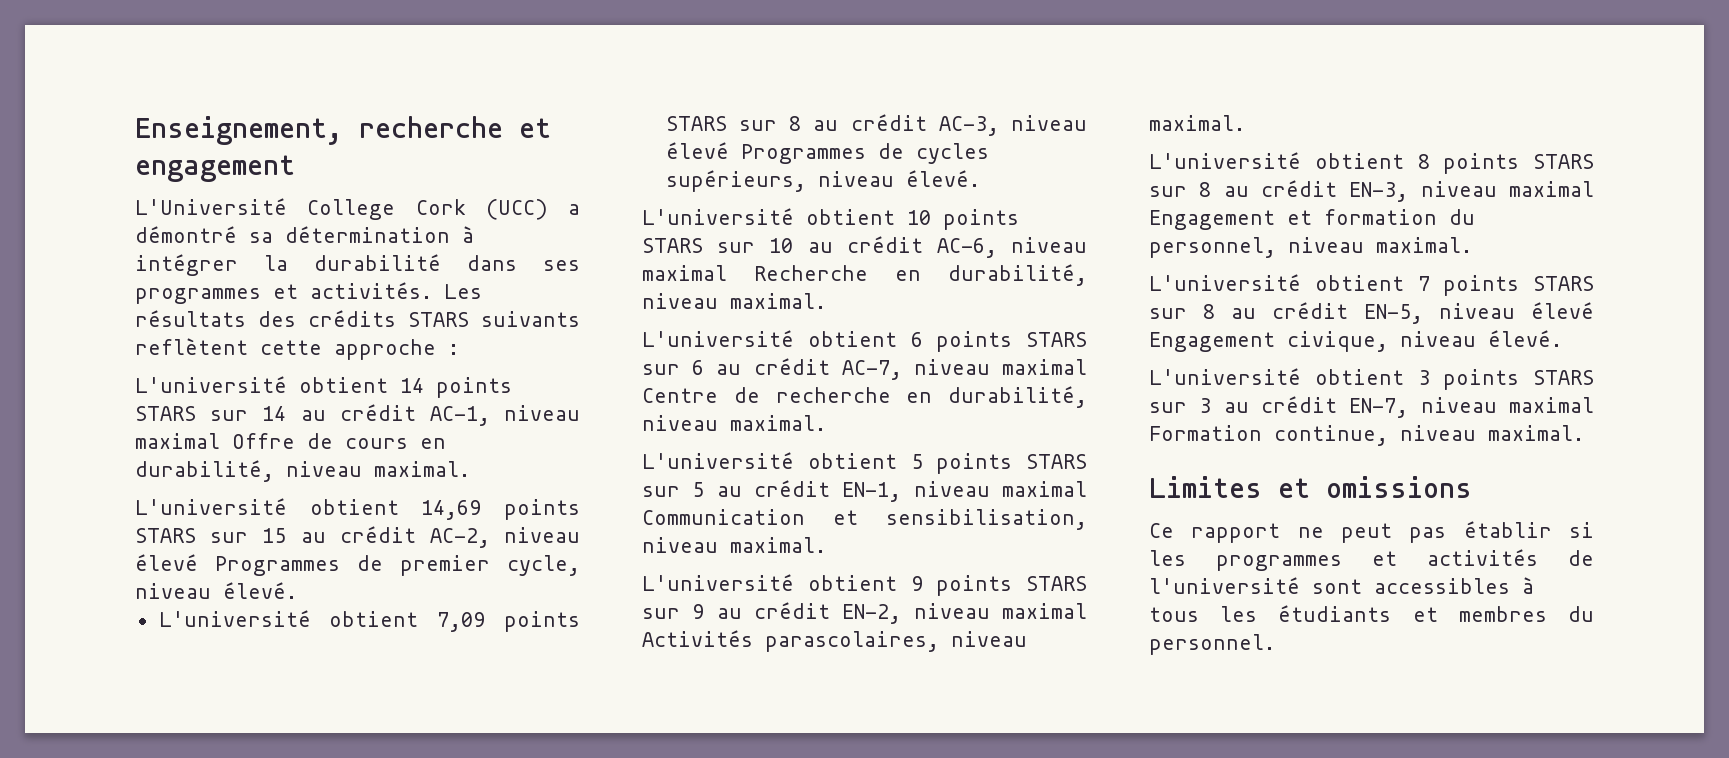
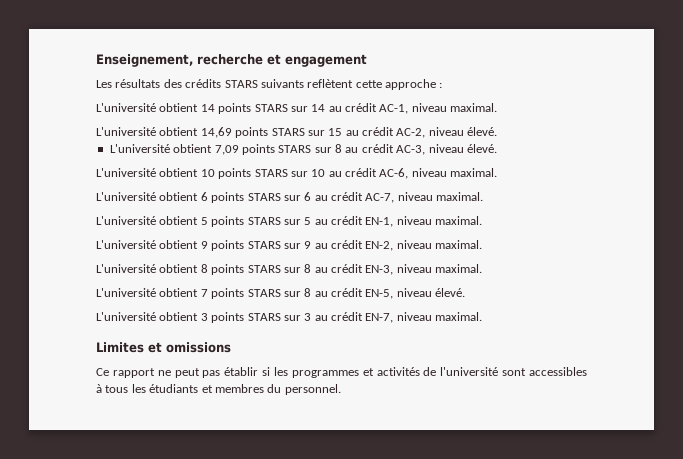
[135,198,580,220] [135,226,474,243] [135,254,580,276] [135,282,432,304] L'Université College Cork (UCC) a démontré sa détermination à intégrer la durabilité dans ses programmes et activités. -> (367, 60) none
[135,433,446,449] [135,460,362,482] maximal Offre de cours en durabilité, niveau -> (447, 107) none
[135,554,580,576] [135,583,211,599] élevé Programmes de premier cycle, niveau -> (464, 131) none
[665,142,989,164] [665,170,894,192] élevé Programmes de cycles supérieurs, niveau -> (464, 148) none
[642,264,1087,286] [642,293,718,309] maximal Recherche en durabilité, niveau -> (447, 172) none
[1002,359,1087,375] [642,386,1087,408] [642,415,718,431] maximal Centre de recherche en durabilité, niveau -> (433, 196) none
[1002,481,1087,497] [642,509,1087,530] [642,537,718,553] maximal Communication et sensibilisation, niveau -> (432, 220) none
[1002,603,1087,619] [642,630,1027,652] maximal Activités parascolaires, niveau -> (432, 244) none
[1509,181,1594,197] [1149,209,1475,230] [1149,237,1364,258] maximal Engagement et formation du personnel, niveau -> (432, 268) none
[1531,302,1594,319] [1149,331,1476,352] élevé Engagement civique, niveau -> (432, 292) none
[1509,397,1594,413] [1149,425,1476,446] maximal Formation continue, niveau -> (432, 316) none

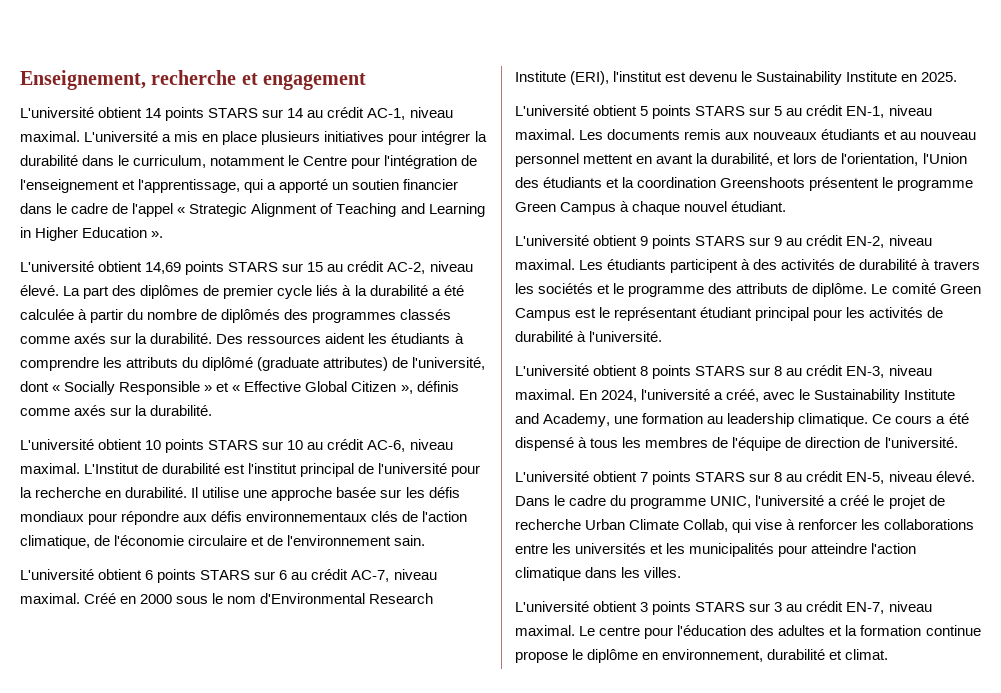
[96,79,443,90] // Les résultats des crédits STARS suivants reflètent cette approche : -> (367, 81) none
(498, 107) none -> [84,131,487,145] [20,155,478,169] [20,179,459,193] [20,203,485,217] [20,227,164,241] L'université a mis en place plusieurs initiatives pour intégrer la durabilité dans le curriculum, notamment le Centre pour l'intégration de l'enseignement et l'apprentissage, qui a apporté un soutien financier dans le cadre de l'appel « Strategic Alignment of Teaching and Learning in Higher Education ».
[109,144,497,155] // L'université obtient 7,09 points STARS sur 8 au crédit AC-3, niveau élevé. -> [63,285,464,299] [20,309,452,323] [20,333,464,344] [20,357,486,371] [20,381,459,395] [20,405,213,416] La part des diplômes de premier cycle liés à la durabilité a été calculée à partir du nombre de diplômés des programmes classés comme axés sur la durabilité. Des ressources aident les étudiants à comprendre les attributs du diplômé (graduate attributes) de l'université, dont « Socially Responsible » et « Effective Global Citizen », définis comme axés sur la durabilité.
(498, 172) none -> [84,463,481,477] [20,487,460,501] [20,511,468,525] [20,535,426,549] L'Institut de durabilité est l'institut principal de l'université pour la recherche en durabilité. Il utilise une approche basée sur les défis mondiaux pour répondre aux défis environnementaux clés de l'action climatique, de l'économie circulaire et de l'environnement sain.
(484, 196) none -> [84,593,434,604] [515,71,958,85] Créé en 2000 sous le nom d'Environmental Research Institute (ERI), l'institut est devenu le Sustainability Institute en 2025.
(483, 220) none -> [579,129,977,140] [515,153,967,167] [515,177,974,191] [515,201,787,215] Les documents remis aux nouveaux étudiants et au nouveau personnel mettent en avant la durabilité, et lors de l'orientation, l'Union des étudiants et la coordination Greenshoots présentent le programme Green Campus à chaque nouvel étudiant.
(483, 244) none -> [579,259,980,273] [515,283,981,297] [515,307,944,321] [515,331,663,342] Les étudiants participent à des activités de durabilité à travers les sociétés et le programme des attributs de diplôme. Le comité Green Campus est le représentant étudiant principal pour les activités de durabilité à l'université.
(483, 268) none -> [579,389,956,403] [515,413,969,427] [515,437,958,451] En 2024, l'université a créé, avec le Sustainability Institute and Academy, une formation au leadership climatique. Ce cours a été dispensé à tous les membres de l'équipe de direction de l'université.
(466, 292) none -> [515,495,945,509] [515,519,975,533] [515,543,917,557] [515,567,682,581] Dans le cadre du programme UNIC, l'université a créé le projet de recherche Urban Climate Collab, qui vise à renforcer les collaborations entre les universités et les municipalités pour atteindre l'action climatique dans les villes.
[96,342,231,353] [96,367,587,378] [96,384,341,395] // Limites et omissions // Ce rapport ne peut pas établir si les programmes et activités de l'université sont accessibles à tous les étudiants et membres du personnel. -> [579,625,981,639] [515,649,889,663] Le centre pour l'éducation des adultes et la formation continue propose le diplôme en environnement, durabilité et climat.

